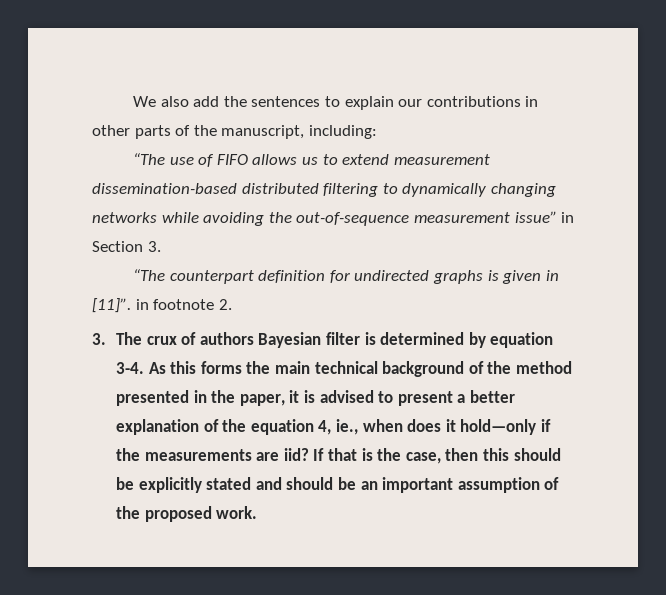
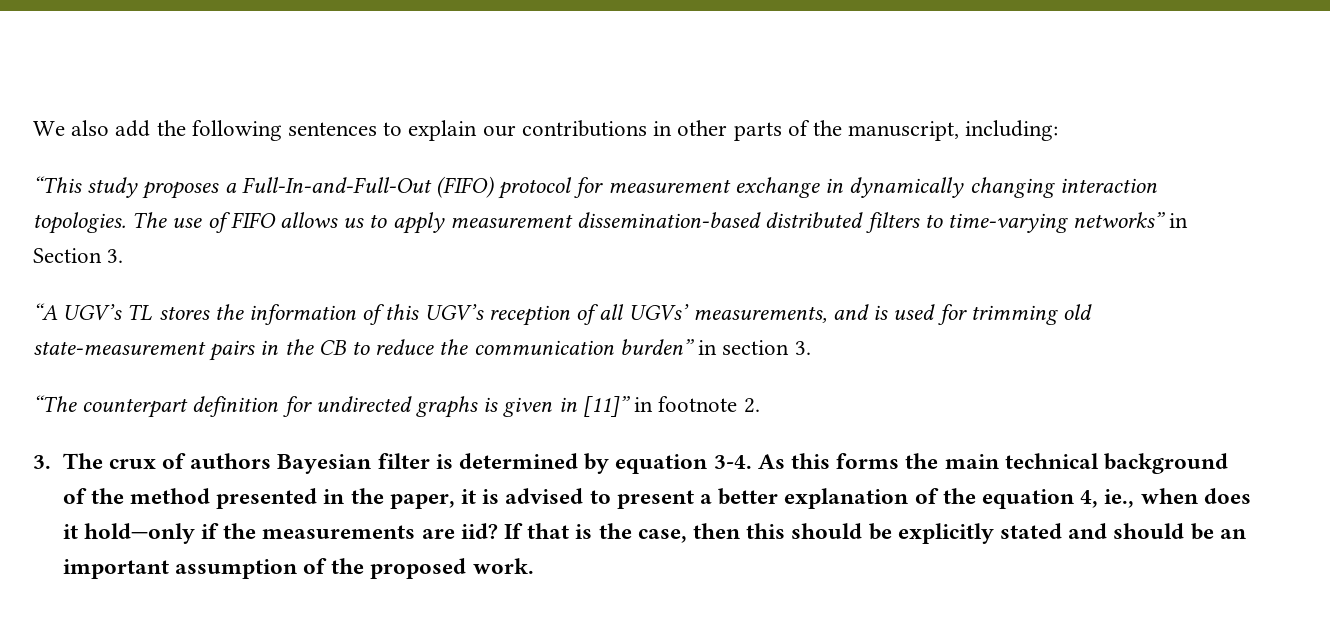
(247, 101) none -> [191,120,282,141] following
[133,153,166,165] “The -> [33,176,1157,199] [33,212,168,234] “This study proposes a Full-In-and-Full-Out (FIFO) protocol for measurement exchange in dynamically changing interaction topologies. The
[342,154,390,165] extend -> [392,212,445,234] apply
[323,183,556,197] [92,211,575,226] [92,241,143,252] filtering to dynamically changing networks while avoiding the out-of-sequence measurement issue” in Section -> [865,212,1189,233] [33,248,124,263] [33,303,1092,326] [33,339,790,361] filters to time-varying networks” in Section 3. // “A UGV’s TL stores the information of this UGV’s reception of all UGVs’ measurements, and is used for trimming old state-measurement pairs in the CB to reduce the communication burden” in section
[92,298,131,313] [11]”. -> [582,396,630,417] [11]”

